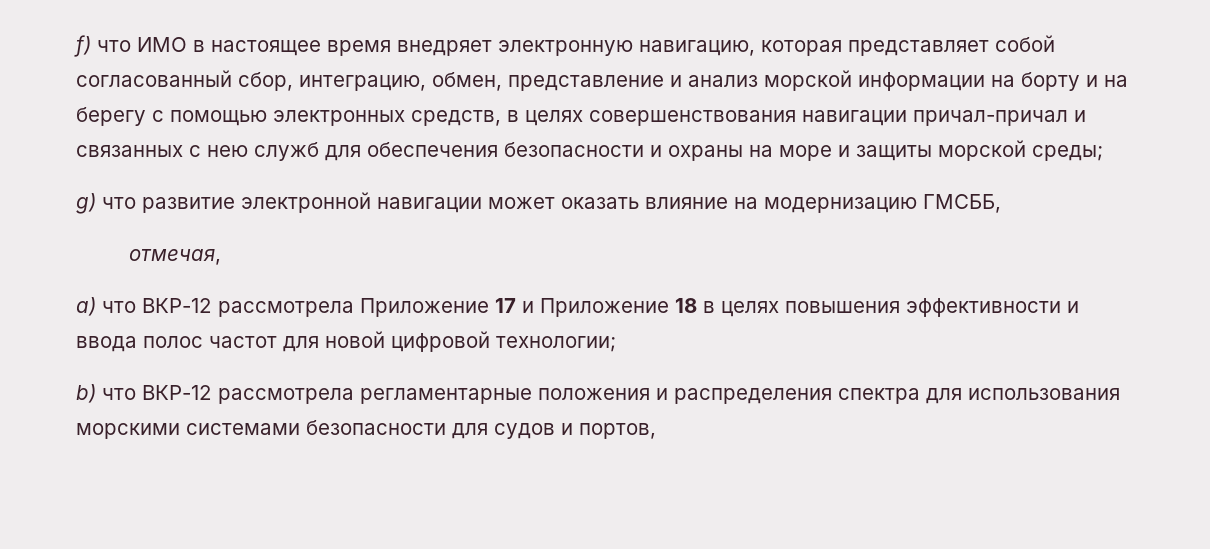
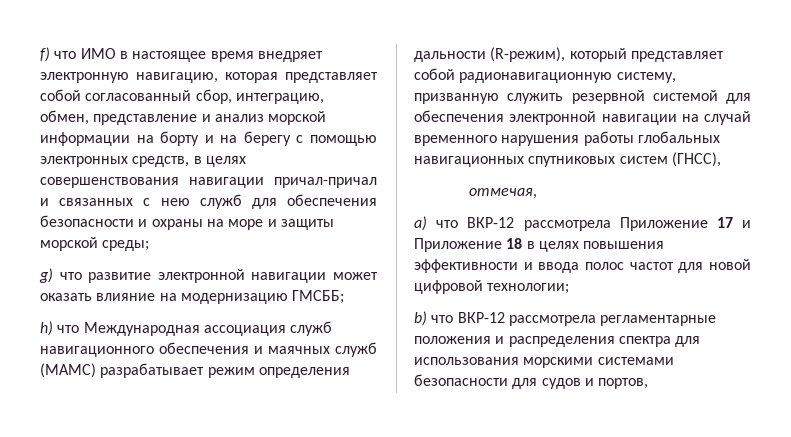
[923,194,1001,213] ГМСББ, -> [292,290,345,304] [40,321,333,336] [40,342,377,357] [40,363,350,378] [414,47,724,62] [414,68,676,83] [414,90,751,104] [414,110,751,125] [414,131,720,146] [414,152,721,167] ГМСББ; // h) что Международная ассоциация служб навигационного обеспечения и маячных служб (МАМС) разрабатывает режим определения дальности (R-режим), который представляет собой радионавигационную систему, призванную служить резервной системой для обеспечения электронной навигации на случай временного нарушения работы глобальных навигационных спутниковых систем (ГНСС),

